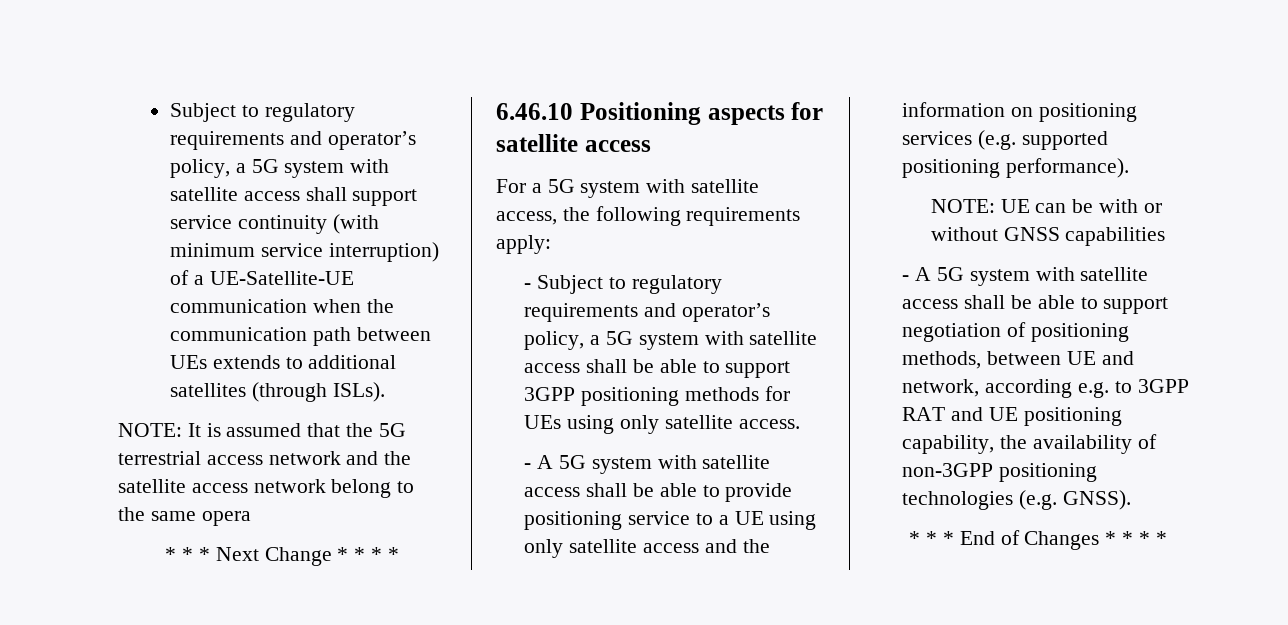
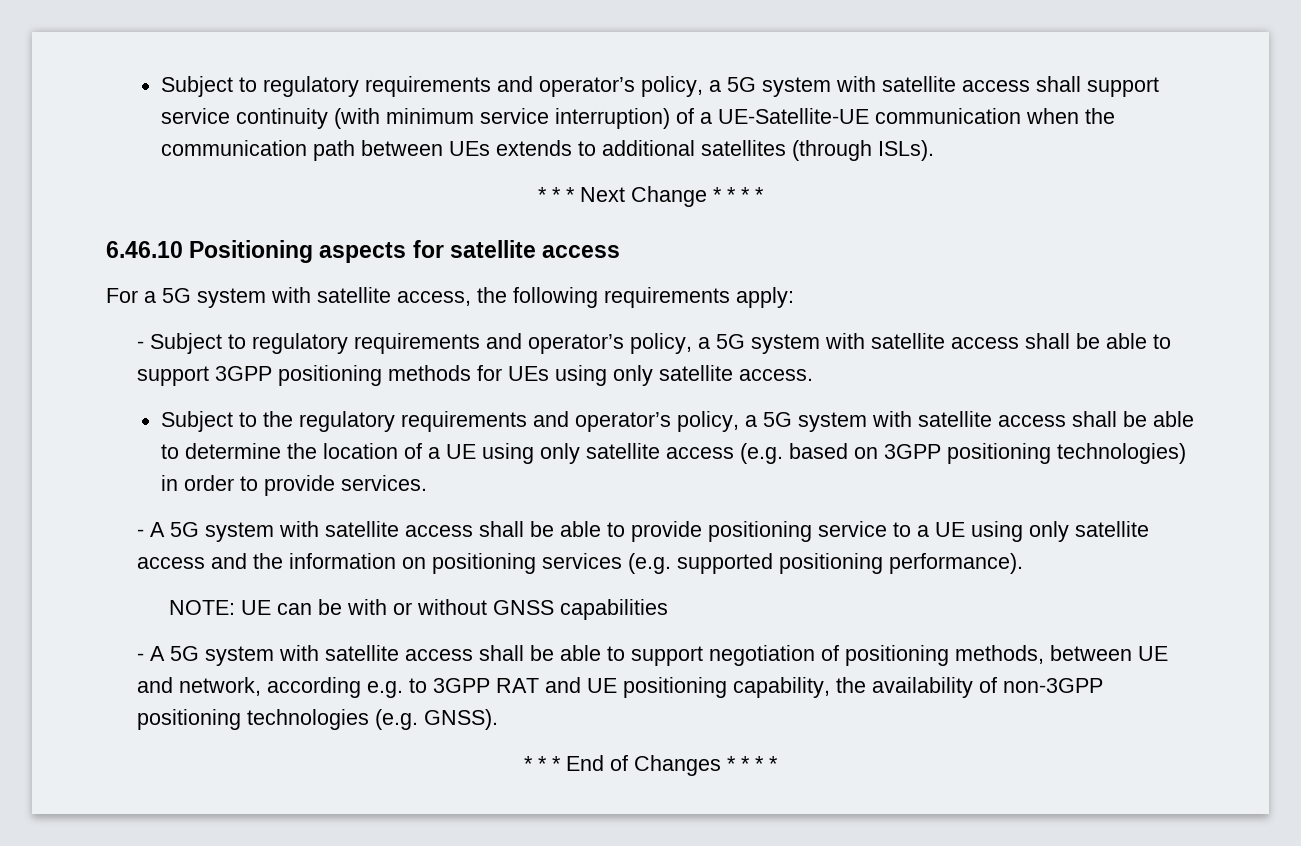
[118,423,406,437] [118,451,412,465] [118,479,415,498] [118,507,251,526] // NOTE: It is assumed that the 5G terrestrial access network and the satellite access network belong to the same opera -> (935, 150) none
(800, 424) none -> [161,411,1195,432] [161,443,1187,464] [161,475,428,496] // Subject to the regulatory requirements and operator’s policy, a 5G system with satellite access shall be able to determine the location of a UE using only satellite access (e.g. based on 3GPP positioning technologies) in order to provide services.

